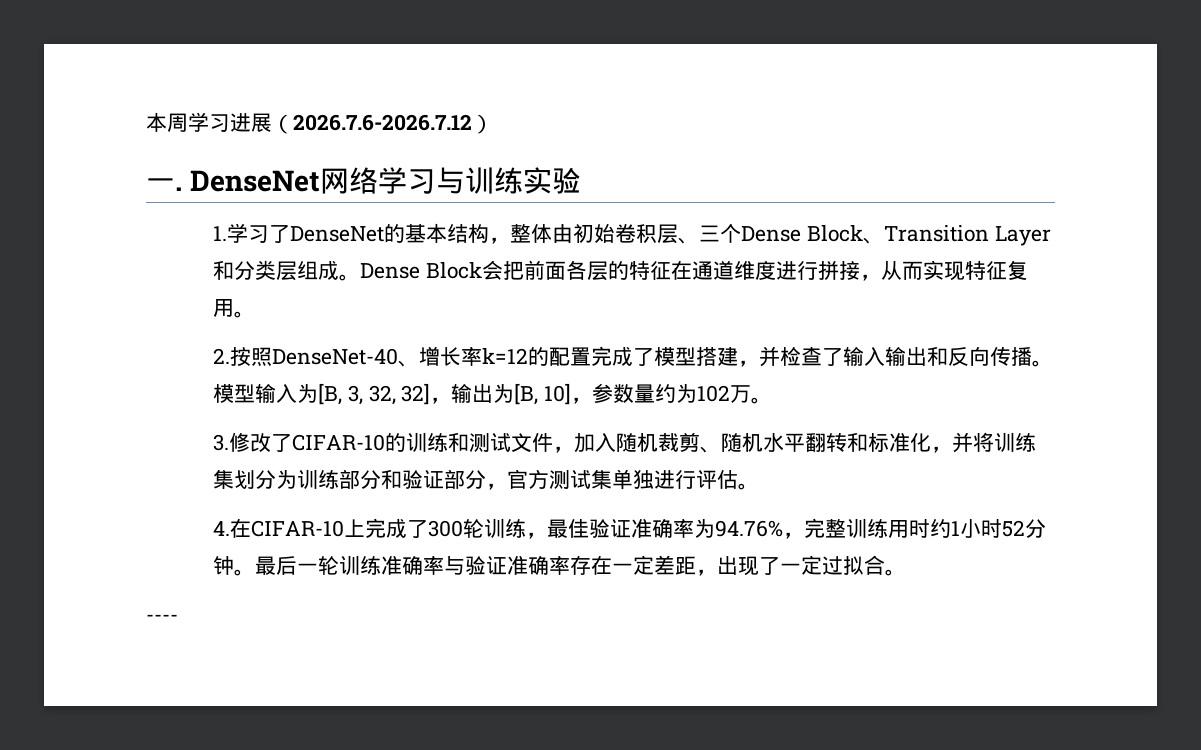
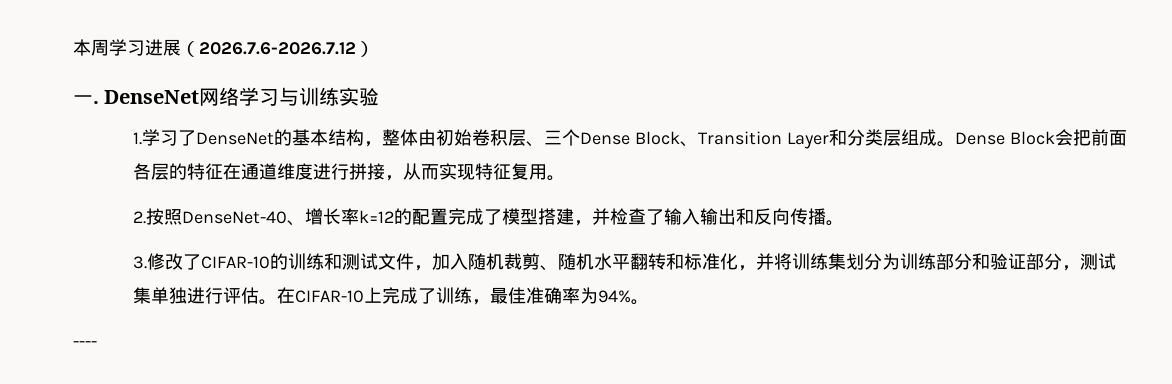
[213,383,772,405] 模型输入为[B, 3, 32, 32]，输出为[B, 10]，参数量约为102万。 -> (844, 223) none
[507,469,550,489] 官方 -> (1080, 268) none
[213,521,231,536] // 4. -> (277, 302) none
[428,519,485,538] 300轮 -> (436, 296) none
[589,519,632,538] 验证 -> (526, 295) none
[715,518,1047,539] [213,555,886,576] 94.76%，完整训练用时约1小时52分钟。最后一轮训练准确率与验证准确率存在一定差距，出现了一定过拟合 -> [597,290,631,303] 94%

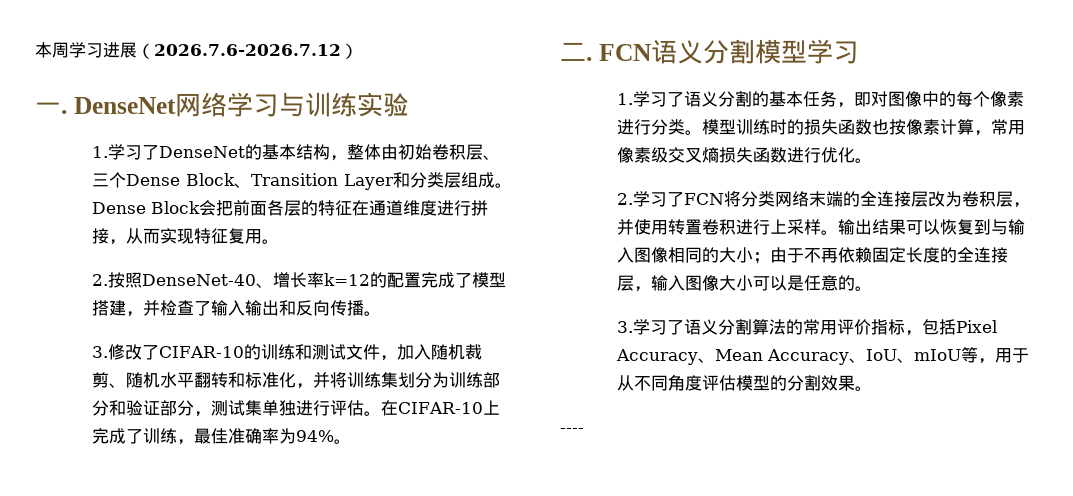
(649, 302) none -> [560,39,859,64] [616,91,1024,108] [616,119,1025,136] [616,147,872,163] [616,191,1030,208] [616,219,1025,235] [616,247,1008,264] [616,275,872,292] [616,319,997,336] [615,347,1029,365] [616,374,872,391] // 二. FCN语义分割模型学习 // 1.学习了语义分割的基本任务，即对图像中的每个像素进行分类。模型训练时的损失函数也按像素计算，常用像素级交叉熵损失函数进行优化。 // 2.学习了FCN将分类网络末端的全连接层改为卷积层，并使用转置卷积进行上采样。输出结果可以恢复到与输入图像相同的大小；由于不再依赖固定长度的全连接层，输入图像大小可以是任意的。 // 3.学习了语义分割算法的常用评价指标，包括Pixel Accuracy、Mean Accuracy、IoU、mIoU等，用于从不同角度评估模型的分割效果。

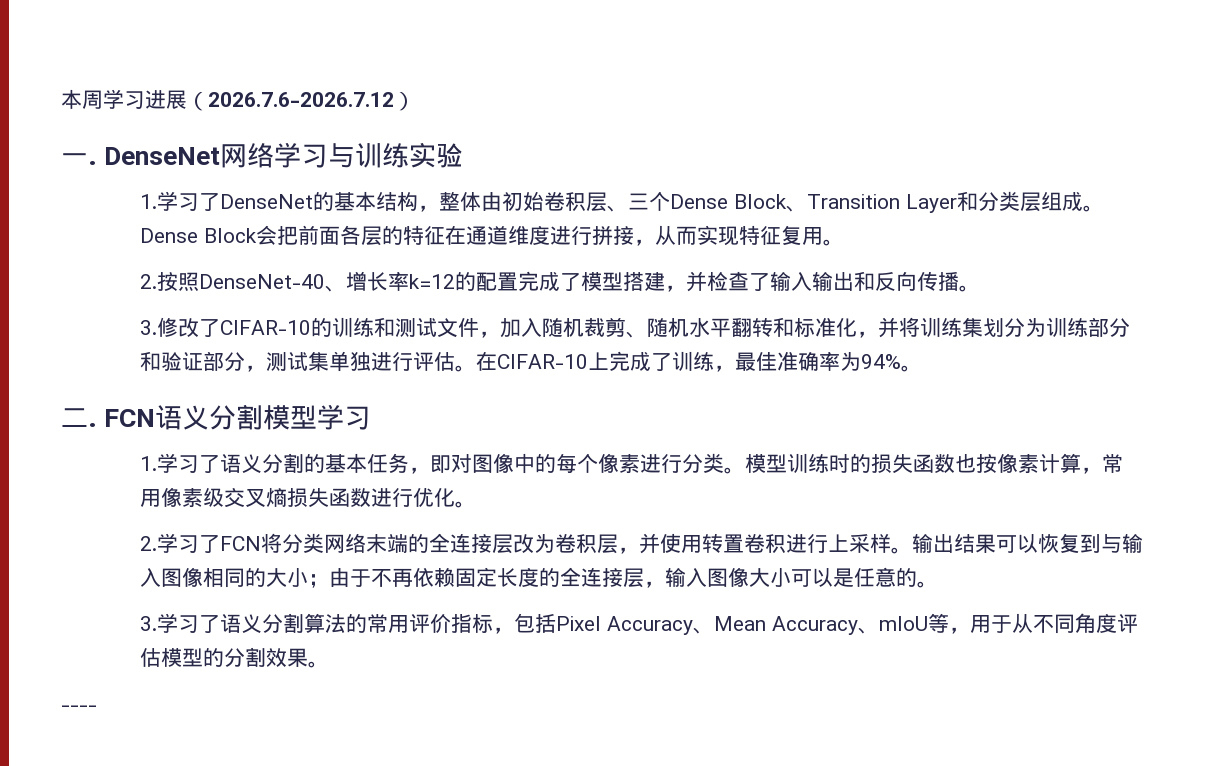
[865,349,914,363] IoU、 -> (879, 630) none

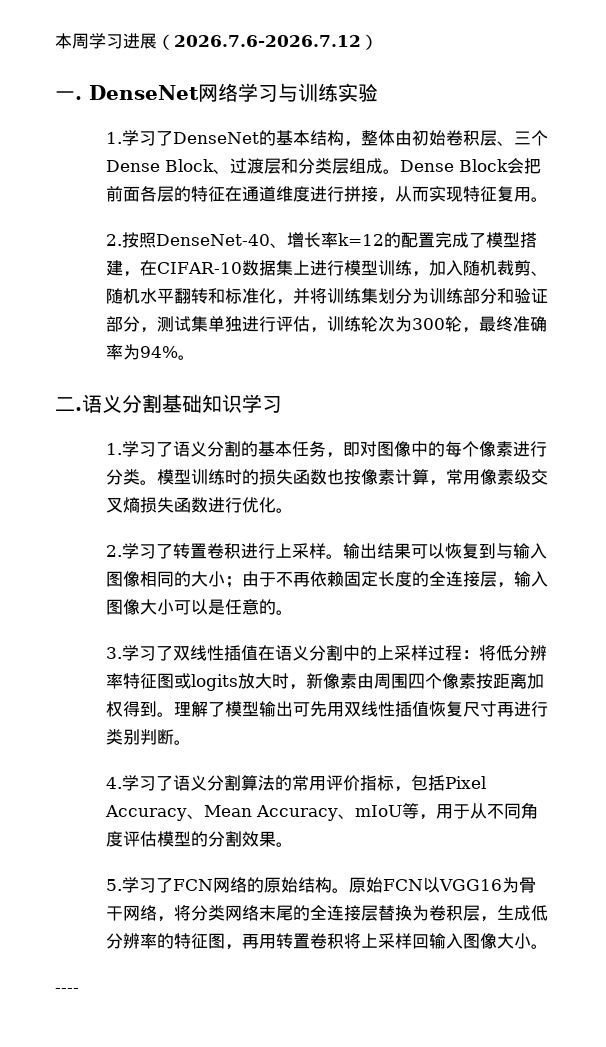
[806,194,957,213] Transition Layer -> [230,158,282,174] 过渡层
[685,271,980,292] [139,317,479,338] 并检查了输入输出和反向传播。 // 3.修改了CIFAR-10的训练和测试文件 -> [140,260,413,276] 在CIFAR-10数据集上进行模型训练
[454,351,777,372] 。在CIFAR-10上完成了训练，最佳 -> [310,316,514,333] ，训练轮次为300轮，最终
[104,404,318,430] FCN语义分割模型 -> [82,394,242,413] 语义分割基础知识
[219,533,702,554] FCN将分类网络末端的全连接层改为卷积层，并使用 -> (174, 551) none
(220, 624) none -> [173,645,548,661] [106,673,545,691] [106,701,549,717] [106,729,192,745] [106,775,174,791] 双线性插值在语义分割中的上采样过程：将低分辨率特征图或logits放大时，新像素由周围四个像素按距离加权得到。理解了模型输出可先用双线性插值恢复尺寸再进行类别判断。 // 4.学习了
(329, 664) none -> [106,877,537,893] [106,905,549,922] [106,933,549,950] // 5.学习了FCN网络的原始结构。原始FCN以VGG16为骨干网络，将分类网络末尾的全连接层替换为卷积层，生成低分辨率的特征图，再用转置卷积将上采样回输入图像大小。

